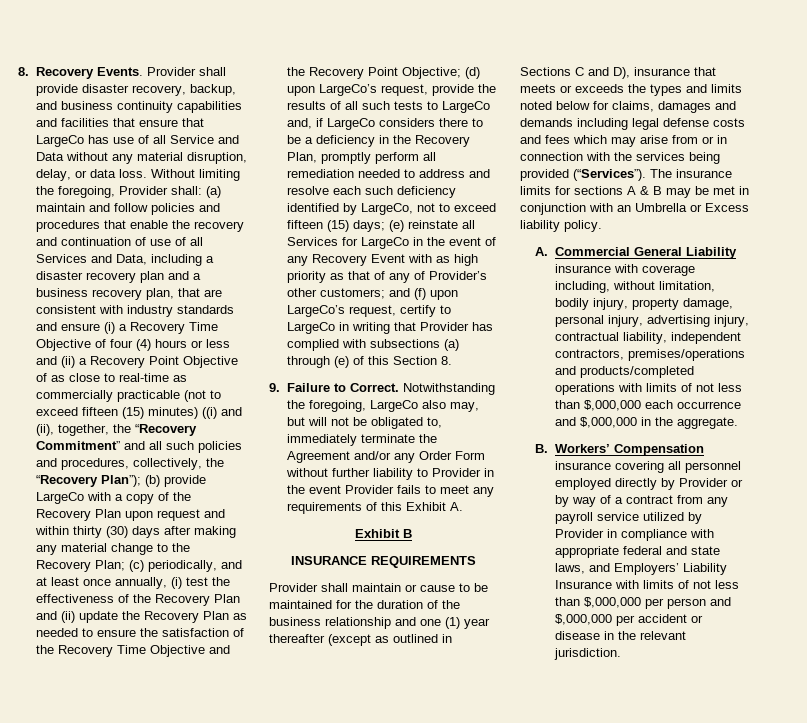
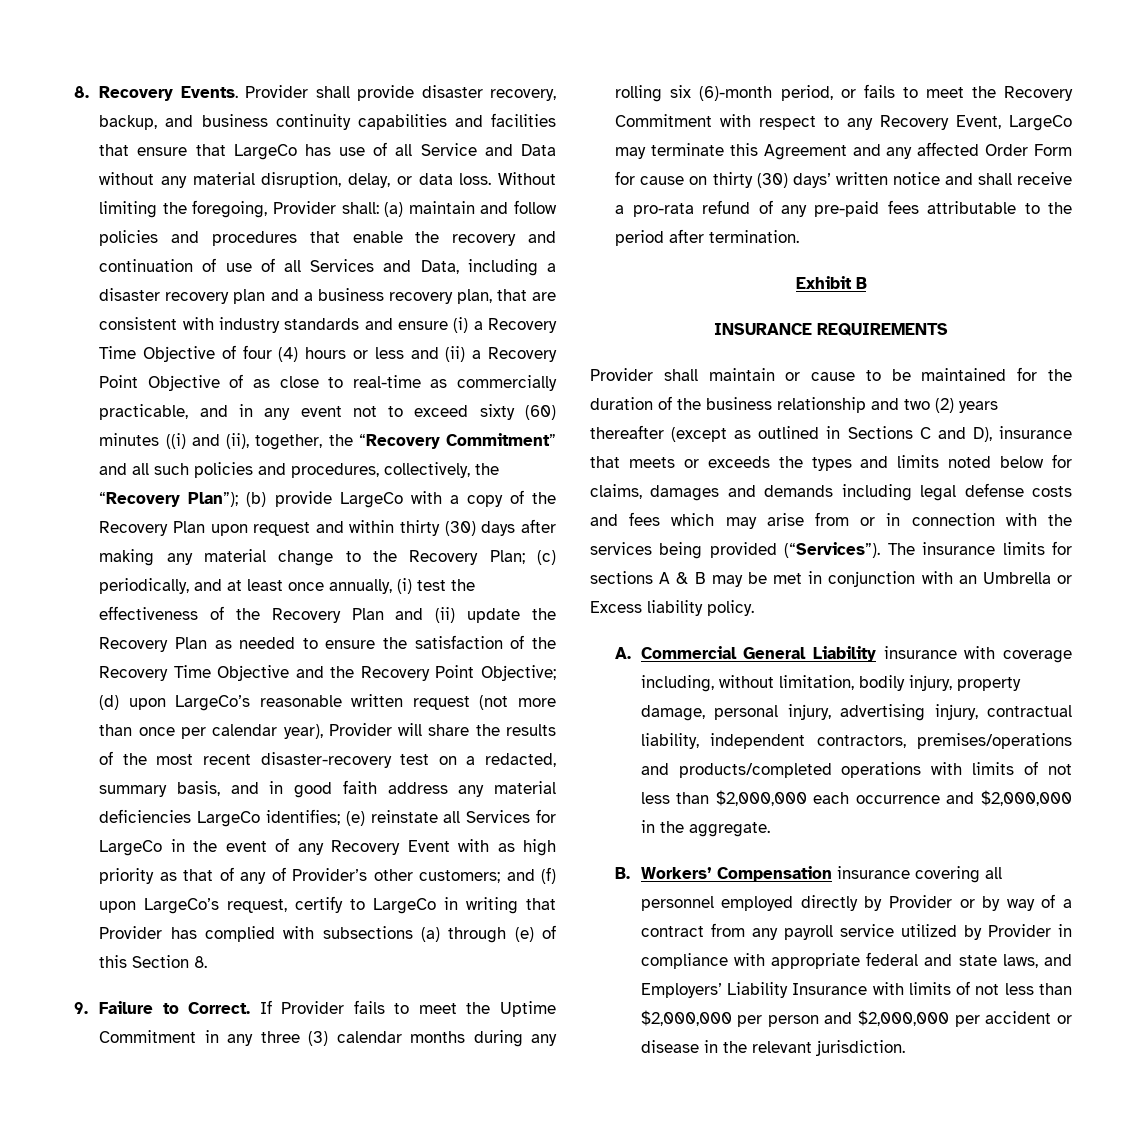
[116,390,221,402] [35,407,198,419] practicable (not to exceed fifteen (15) minutes) -> [99,404,556,420] [99,433,160,446] practicable, and in any event not to exceed sixty (60) minutes
[380,84,496,96] [286,101,490,113] [286,118,483,130] [286,135,470,147] [286,152,436,164] [286,169,490,178] [286,186,456,198] [286,203,496,215] [286,220,385,232] request, provide the results of all such tests to LargeCo and, if LargeCo considers there to be a deficiency in the Recovery Plan, promptly perform all remediation needed to address and resolve each such deficiency identified by LargeCo, not to exceed fifteen (15) days; -> [259,694,557,710] [99,723,556,739] [99,751,556,768] [99,780,556,798] [99,809,340,827] reasonable written request (not more than once per calendar year), Provider will share the results of the most recent disaster-recovery test on a redacted, summary basis, and in good faith address any material deficiencies LargeCo identifies;
[402,383,495,395] [286,400,479,412] [286,417,442,429] [286,434,437,446] [286,451,485,463] [285,468,494,480] [286,485,494,497] [286,502,463,514] Notwithstanding the foregoing, LargeCo also may, but will not be obligated to, immediately terminate the Agreement and/or any Order Form without further liability to Provider in the event Provider fails to meet any requirements of this Exhibit A. -> [259,1000,556,1017] [99,1030,557,1047] [615,84,1073,102] [615,114,1072,131] [615,142,1072,160] [615,171,1072,188] [615,200,1072,217] [615,229,800,246] If Provider fails to meet the Uptime Commitment in any three (3) calendar months during any rolling six (6)-month period, or fails to meet the Recovery Commitment with respect to any Recovery Event, LargeCo may terminate this Agreement and any affected Order Form for cause on thirty (30) days’ written notice and shall receive a pro-rata refund of any pre-paid fees attributable to the period after termination.
[420,617,490,629] one (1) year -> [904,398,998,413] two (2) years
[583,400,641,411] $,000,000 -> [715,790,807,806] $2,000,000
[579,417,637,428] $,000,000 -> [981,790,1072,806] $2,000,000
[583,597,641,608] $,000,000 -> [640,1010,732,1026] $2,000,000
[554,614,612,625] $,000,000 -> [858,1010,950,1026] $2,000,000

